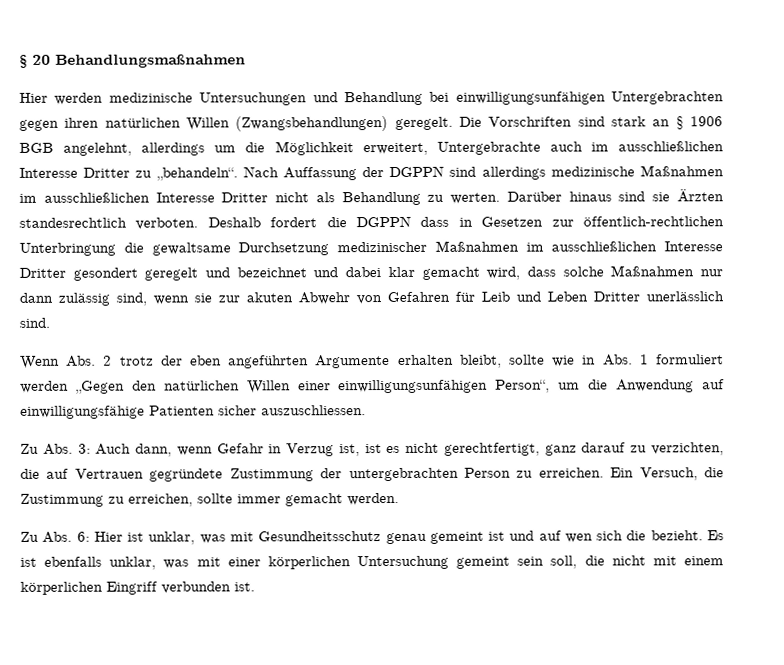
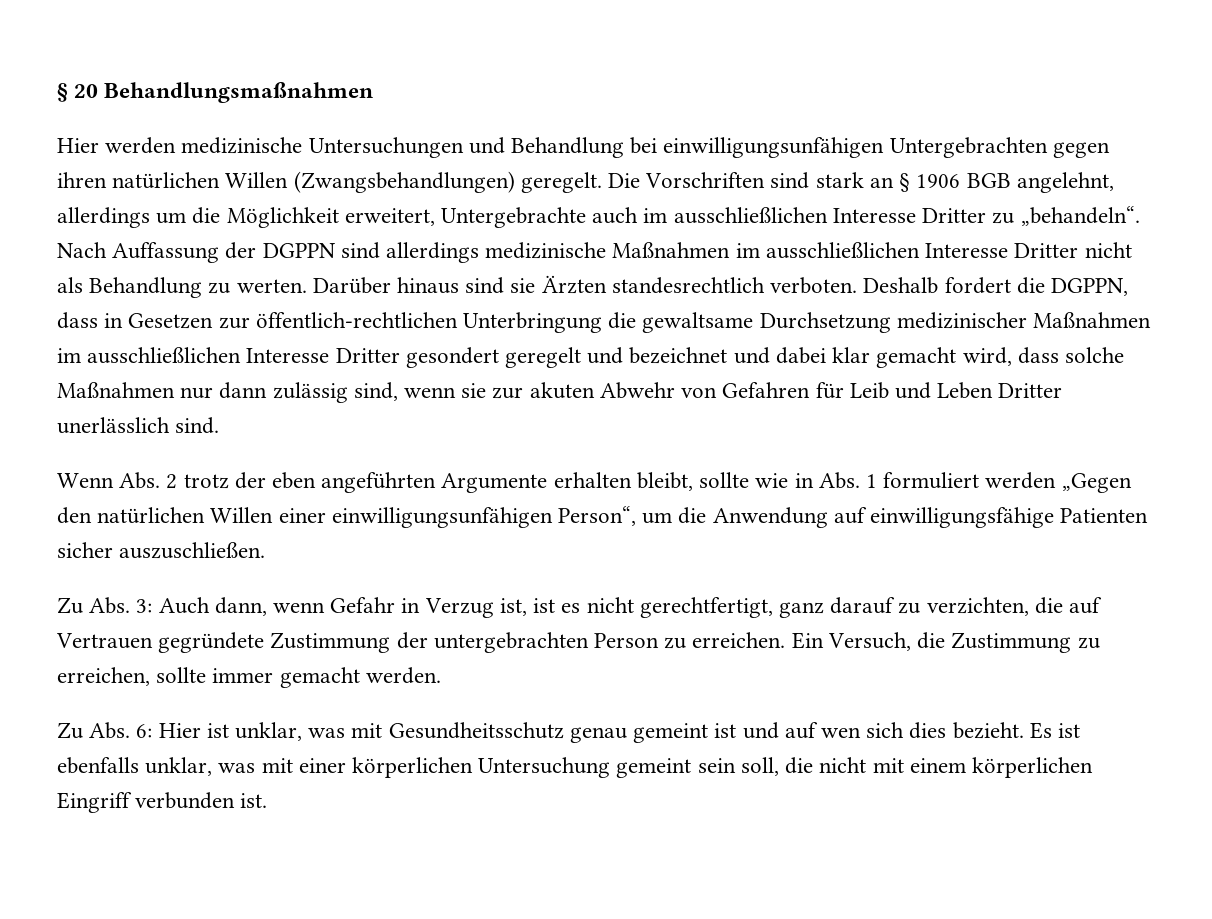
[356,215,411,228] DGPPN -> [1050,278,1128,296] DGPPN,
[261,405,366,416] auszuschliessen. -> [119,542,266,559] auszuschließen.
[626,530,647,541] die -> [909,722,947,739] dies

